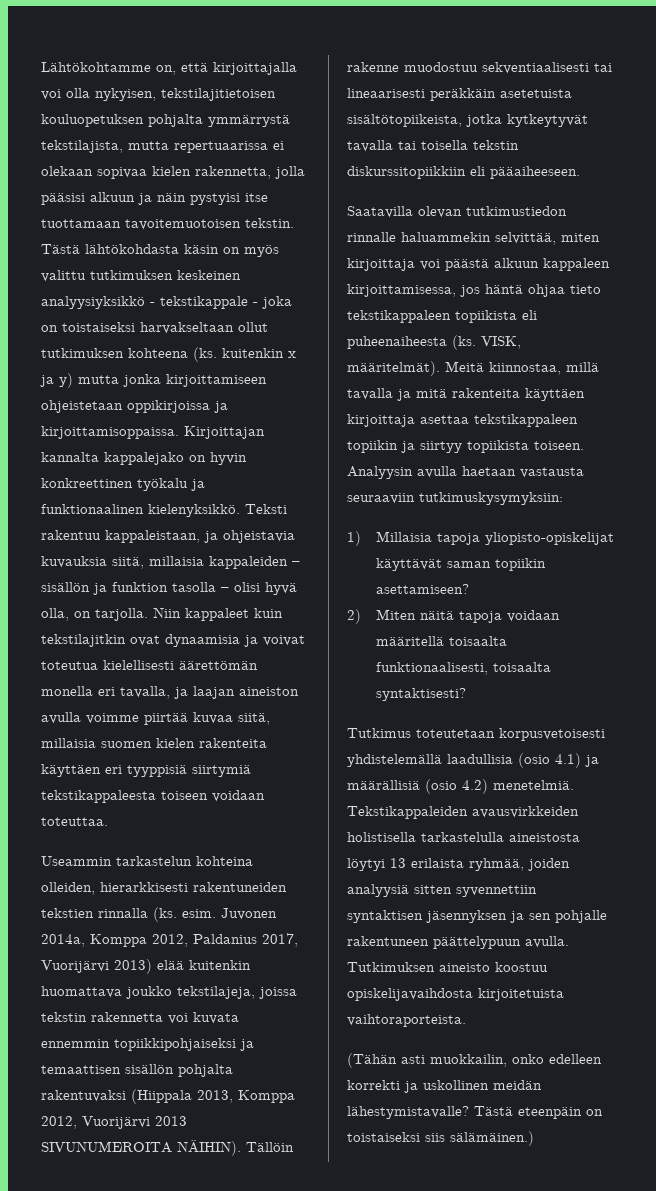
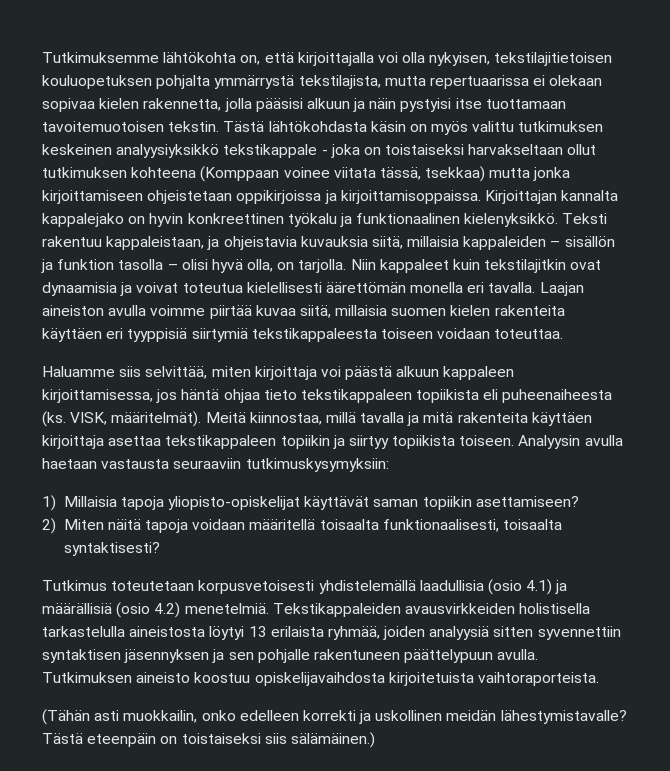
[41,62,151,72] Lähtökohtamme -> [42,52,237,63] Tutkimuksemme lähtökohta
[150,302,155,306] - -> (220, 151) none
[193,347,296,362] [40,373,73,388] (ks. kuitenkin x ja y) -> [200,166,486,182] (Komppaan voinee viitata tässä, tsekkaa)
[120,686,235,699] tavalla, ja laajan -> [488,282,584,296] tavalla. Laajan
[41,856,253,866] [41,882,287,895] [41,907,277,922] [41,933,298,947] [41,959,251,974] [41,986,297,999] [41,1012,239,1024] [41,1038,254,1051] [41,1064,233,1077] [41,1089,295,1104] [41,1116,187,1129] [41,1140,294,1156] [347,62,612,74] [347,88,572,101] [347,114,588,127] [347,140,519,152] [347,166,580,179] [347,206,567,218] [347,232,491,242] Useammin tarkastelun kohteina olleiden, hierarkkisesti rakentuneiden tekstien rinnalla (ks. esim. Juvonen 2014a, Komppa 2012, Paldanius 2017, Vuorijärvi 2013) elää kuitenkin huomattava joukko tekstilajeja, joissa tekstin rakennetta voi kuvata ennemmin topiikkipohjaiseksi ja temaattisen sisällön pohjalta rakentuvaksi (Hiippala 2013, Komppa 2012, Vuorijärvi 2013 SIVUNUMEROITA NÄIHIN). Tällöin rakenne muodostuu sekventiaalisesti tai lineaarisesti peräkkäin asetetuista sisältötopiikeista, jotka kytkeytyvät tavalla tai toisella tekstin diskurssitopiikkiin eli pääaiheeseen. // Saatavilla olevan tutkimustiedon rinnalle haluammekin -> [42,366,142,377] Haluamme siis

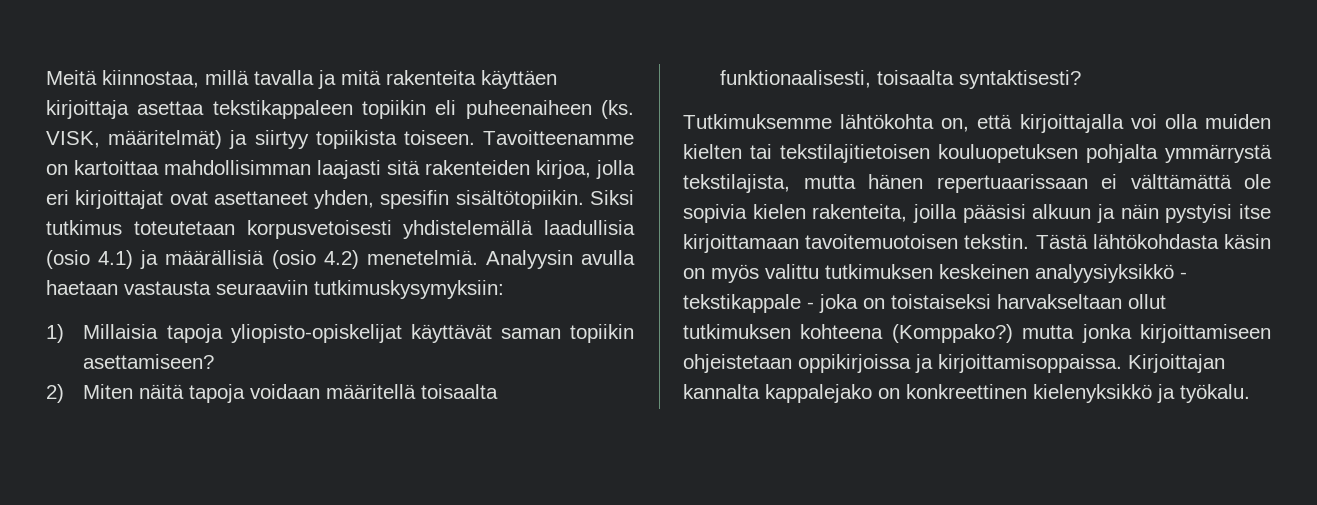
[42,52,613,66] [42,75,603,89] [42,98,566,112] [42,121,604,135] [42,144,597,158] [42,166,571,182] [42,190,619,204] [42,213,608,227] [42,236,615,250] [41,259,602,273] [42,282,584,296] [42,305,565,319] [42,328,564,342] [42,366,515,380] [42,389,613,403] [42,411,202,427] Tutkimuksemme lähtökohta on, että kirjoittajalla voi olla nykyisen, tekstilajitietoisen kouluopetuksen pohjalta ymmärrystä tekstilajista, mutta repertuaarissa ei olekaan sopivaa kielen rakennetta, jolla pääsisi alkuun ja näin pystyisi itse tuottamaan tavoitemuotoisen tekstin. Tästä lähtökohdasta käsin on myös valittu tutkimuksen keskeinen analyysiyksikkö tekstikappale - joka on toistaiseksi harvakseltaan ollut tutkimuksen kohteena (Komppaan voinee viitata tässä, tsekkaa) mutta jonka kirjoittamiseen ohjeistetaan oppikirjoissa ja kirjoittamisoppaissa. Kirjoittajan kannalta kappalejako on hyvin konkreettinen työkalu ja funktionaalinen kielenyksikkö. Teksti rakentuu kappaleistaan, ja ohjeistavia kuvauksia siitä, millaisia kappaleiden – sisällön ja funktion tasolla – olisi hyvä olla, on tarjolla. Niin kappaleet kuin tekstilajitkin ovat dynaamisia ja voivat toteutua kielellisesti äärettömän monella eri tavalla. Laajan aineiston avulla voimme piirtää kuvaa siitä, millaisia suomen kielen rakenteita käyttäen eri tyyppisiä siirtymiä tekstikappaleesta toiseen voidaan toteuttaa. // Haluamme siis selvittää, miten kirjoittaja voi päästä alkuun kappaleen kirjoittamisessa, jos häntä ohjaa tieto tekstikappaleen topiikista eli puheenaiheesta (ks. VISK, määritelmät). -> (46, 77) none
[332,435,515,449] ja siirtyy topiikista toiseen. -> [435,100,634,119] [46,130,634,149] [46,160,635,179] [46,190,634,209] [46,220,635,239] [46,250,478,269] eli puheenaiheen (ks. VISK, määritelmät) ja siirtyy topiikista toiseen. Tavoitteenamme on kartoittaa mahdollisimman laajasti sitä rakenteiden kirjoa, jolla eri kirjoittajat ovat asettaneet yhden, spesifin sisältötopiikin. Siksi tutkimus toteutetaan korpusvetoisesti yhdistelemällä laadullisia (osio 4.1) ja määrällisiä (osio 4.2) menetelmiä.
[42,579,568,595] [42,602,591,618] [42,626,621,640] [42,649,539,663] [42,672,599,686] [42,709,627,725] [42,732,375,748] Tutkimus toteutetaan korpusvetoisesti yhdistelemällä laadullisia (osio 4.1) ja määrällisiä (osio 4.2) menetelmiä. Tekstikappaleiden avausvirkkeiden holistisella tarkastelulla aineistosta löytyi 13 erilaista ryhmää, joiden analyysiä sitten syvennettiin syntaktisen jäsennyksen ja sen pohjalle rakentuneen päättelypuun avulla. Tutkimuksen aineisto koostuu opiskelijavaihdosta kirjoitetuista vaihtoraporteista. // (Tähän asti muokkailin, onko edelleen korrekti ja uskollinen meidän lähestymistavalle? Tästä eteenpäin on toistaiseksi siis sälämäinen.) -> [683,114,1271,133] [683,144,1272,163] [683,174,1271,193] [683,204,1271,223] [683,234,1271,253] [683,264,1187,283] [683,294,1166,313] [683,324,1271,343] [683,354,1225,373] [683,384,1250,403] Tutkimuksemme lähtökohta on, että kirjoittajalla voi olla muiden kielten tai tekstilajitietoisen kouluopetuksen pohjalta ymmärrystä tekstilajista, mutta hänen repertuaarissaan ei välttämättä ole sopivia kielen rakenteita, joilla pääsisi alkuun ja näin pystyisi itse kirjoittamaan tavoitemuotoisen tekstin. Tästä lähtökohdasta käsin on myös valittu tutkimuksen keskeinen analyysiyksikkö - tekstikappale - joka on toistaiseksi harvakseltaan ollut tutkimuksen kohteena (Komppako?) mutta jonka kirjoittamiseen ohjeistetaan oppikirjoissa ja kirjoittamisoppaissa. Kirjoittajan kannalta kappalejako on konkreettinen kielenyksikkö ja työkalu.

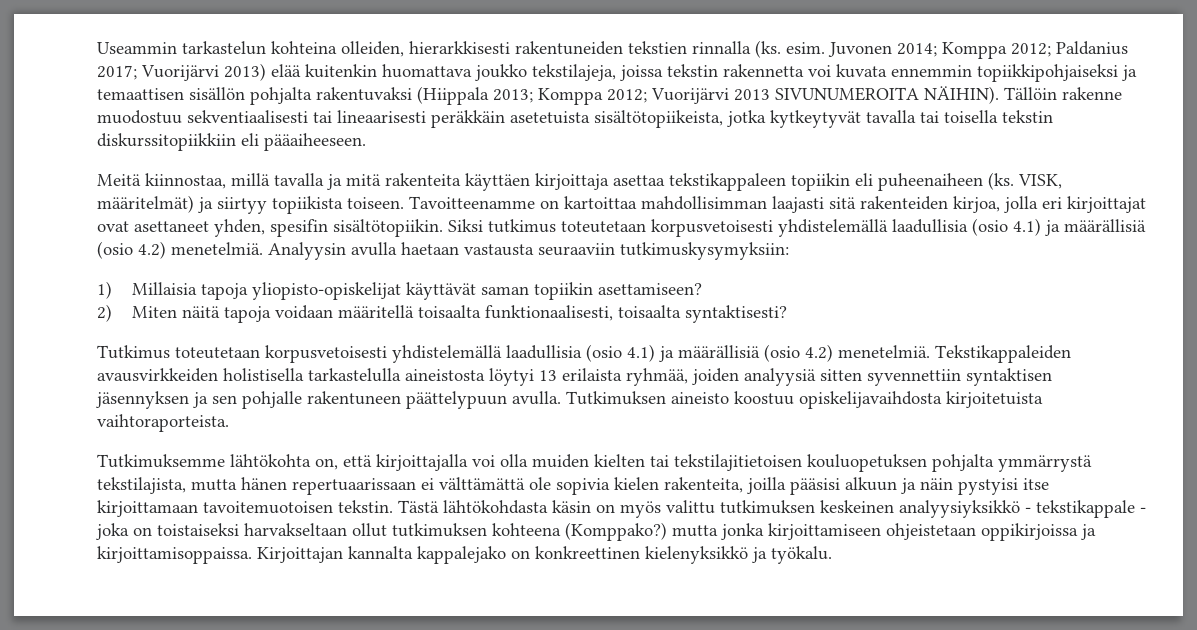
(46, 77) none -> [97,40,1128,59] [97,63,1137,82] [97,86,1122,105] [97,110,1053,128] [97,133,366,151] Useammin tarkastelun kohteina olleiden, hierarkkisesti rakentuneiden tekstien rinnalla (ks. esim. Juvonen 2014; Komppa 2012; Paldanius 2017; Vuorijärvi 2013) elää kuitenkin huomattava joukko tekstilajeja, joissa tekstin rakennetta voi kuvata ennemmin topiikkipohjaiseksi ja temaattisen sisällön pohjalta rakentuvaksi (Hiippala 2013; Komppa 2012; Vuorijärvi 2013 SIVUNUMEROITA NÄIHIN). Tällöin rakenne muodostuu sekventiaalisesti tai lineaarisesti peräkkäin asetetuista sisältötopiikeista, jotka kytkeytyvät tavalla tai toisella tekstin diskurssitopiikkiin eli pääaiheeseen. //
(1082, 79) none -> [97,344,1071,363] [97,368,1052,386] [96,391,1043,409] [97,414,229,432] // Tutkimus toteutetaan korpusvetoisesti yhdistelemällä laadullisia (osio 4.1) ja määrällisiä (osio 4.2) menetelmiä. Tekstikappaleiden avausvirkkeiden holistisella tarkastelulla aineistosta löytyi 13 erilaista ryhmää, joiden analyysiä sitten syvennettiin syntaktisen jäsennyksen ja sen pohjalle rakentuneen päättelypuun avulla. Tutkimuksen aineisto koostuu opiskelijavaihdosta kirjoitetuista vaihtoraporteista.

